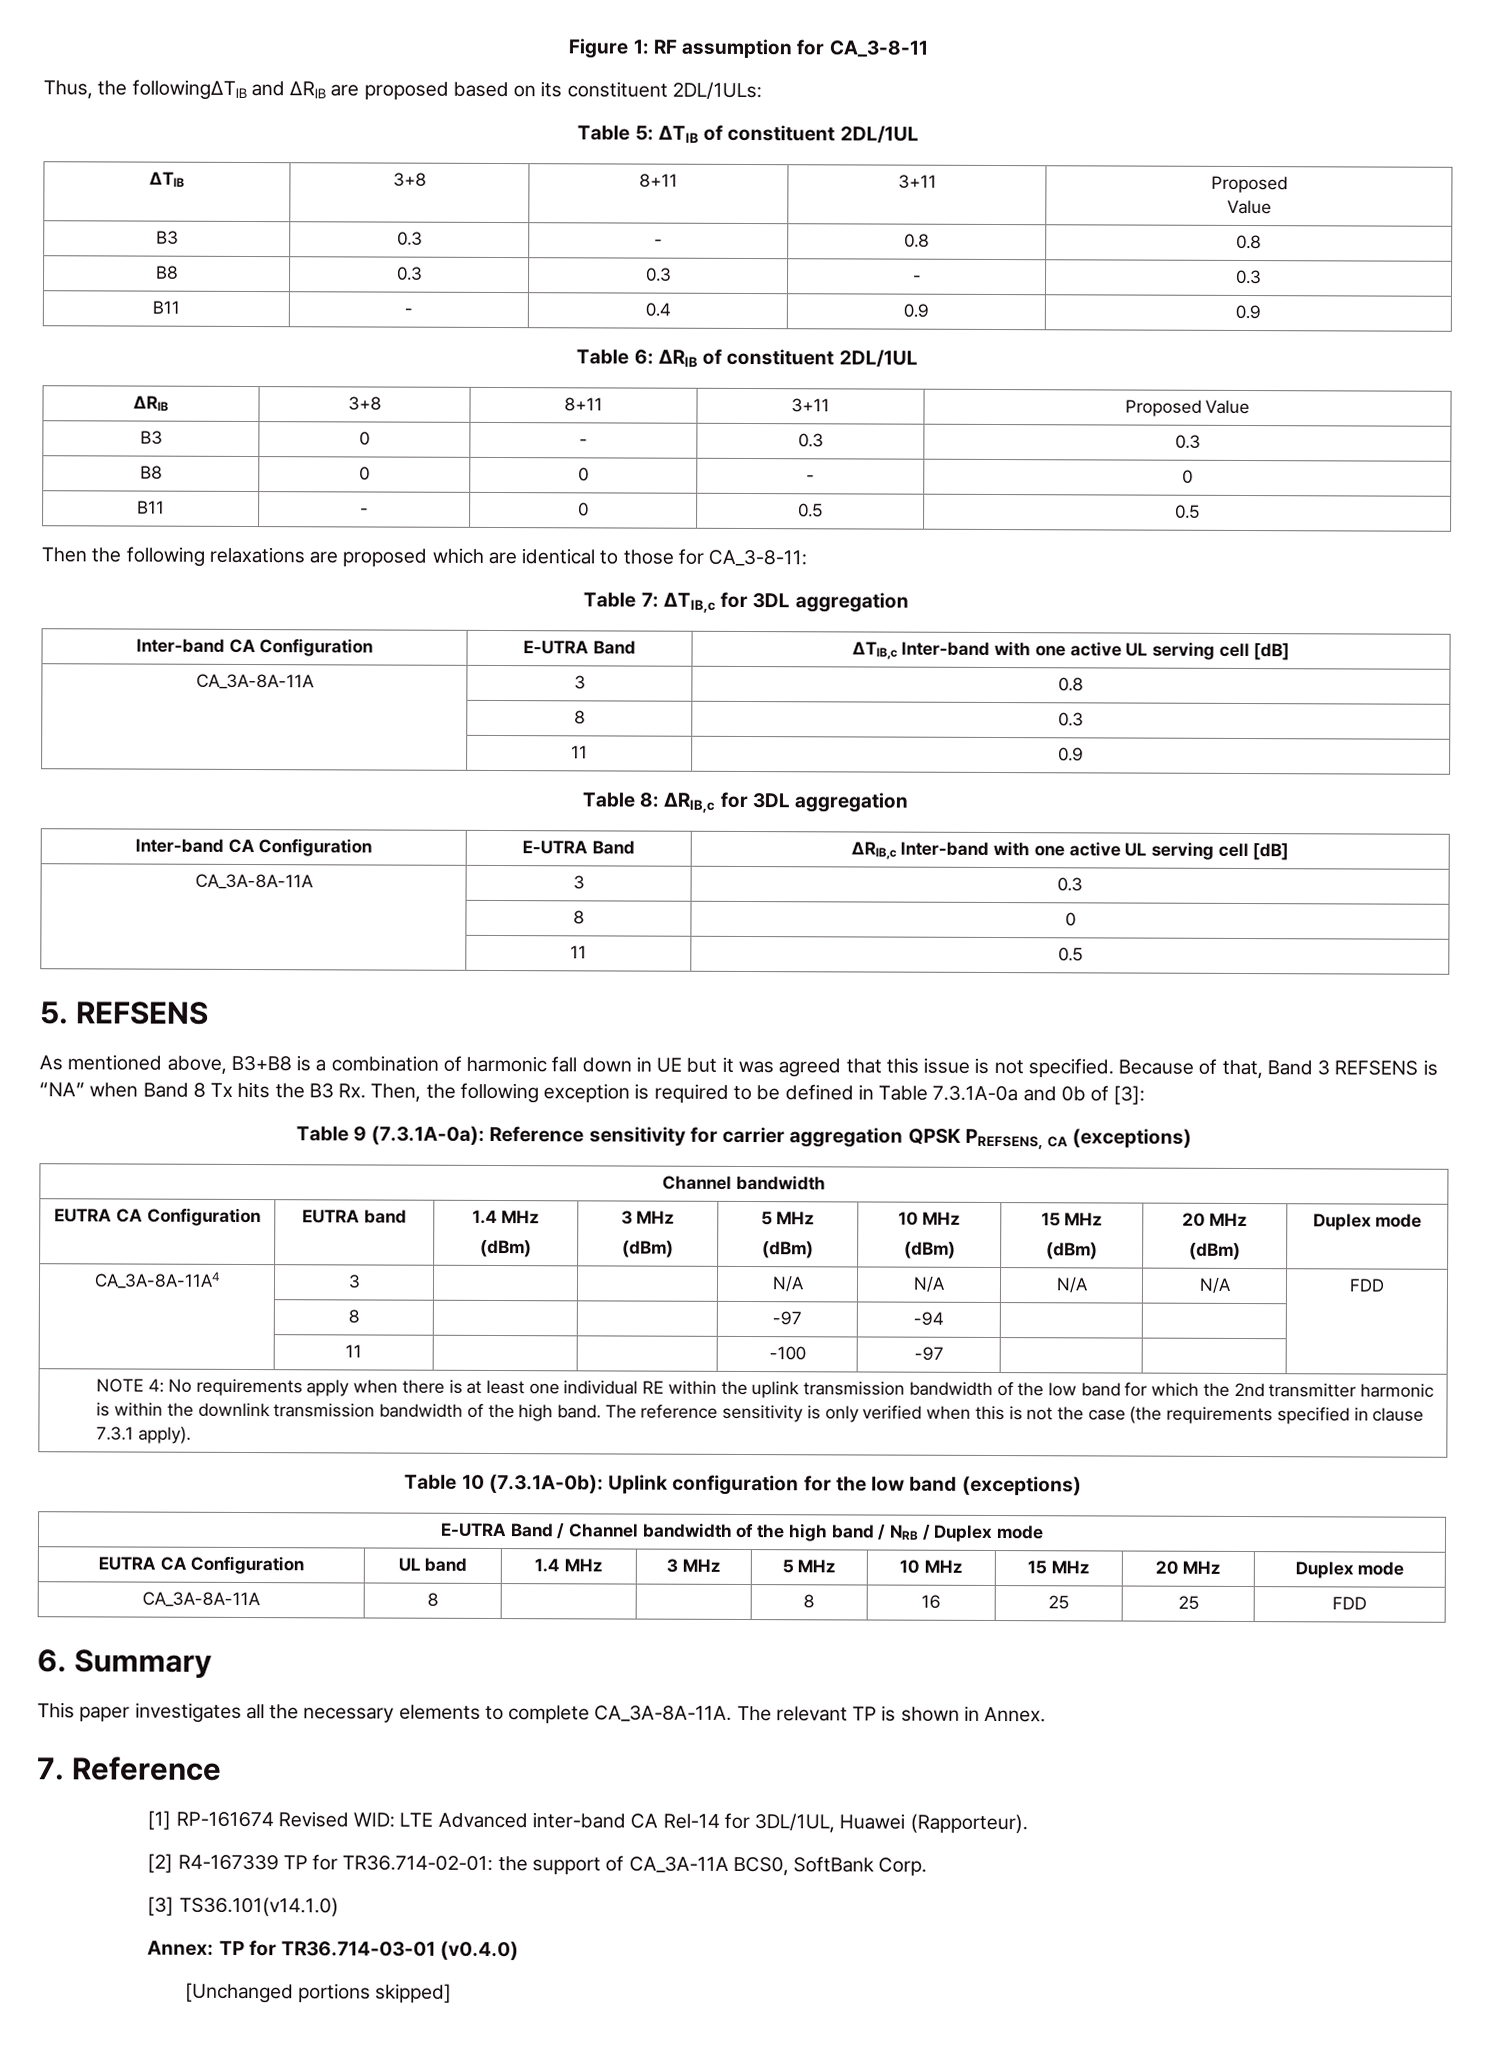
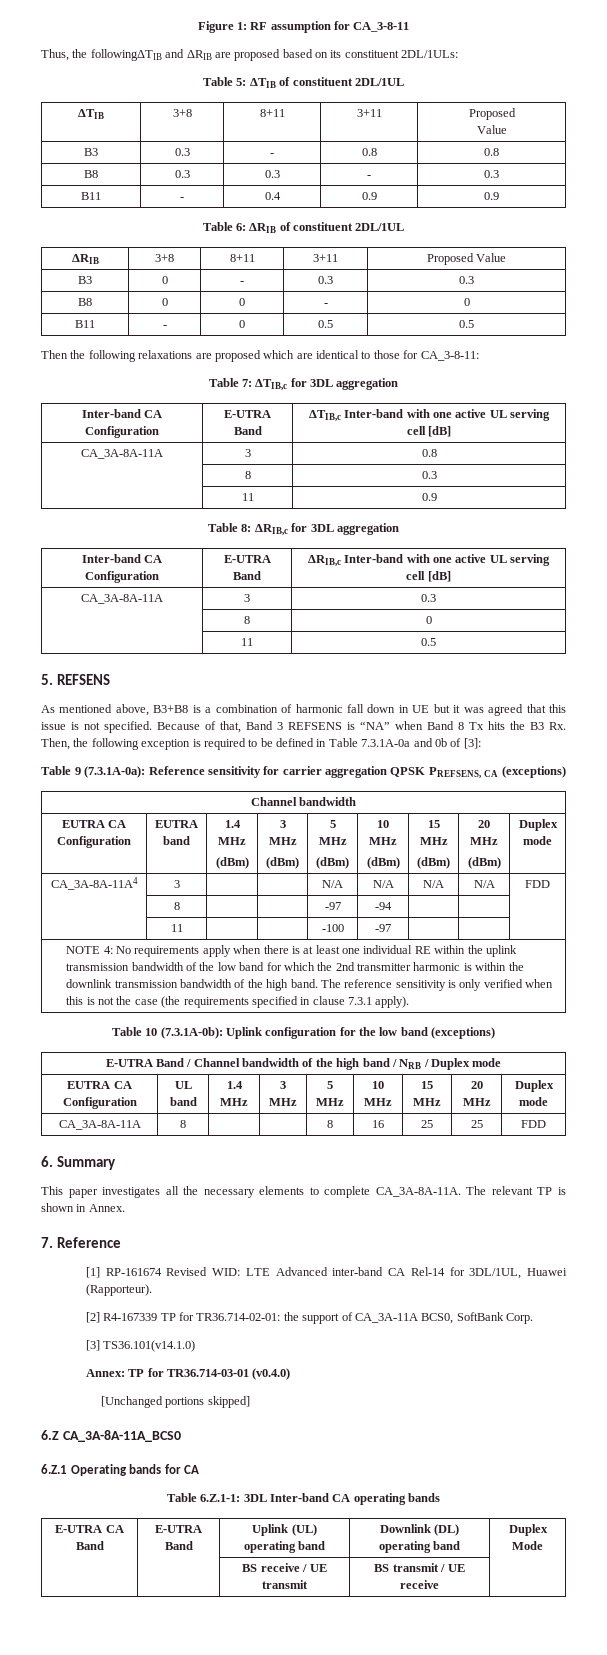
(453, 1993) none -> [41,1430,181,1442] [41,1464,200,1476] [166,1493,441,1505] [55,1525,124,1533] [75,1541,104,1550] [155,1525,202,1533] [164,1541,193,1550] [252,1524,317,1536] [243,1541,326,1553] [379,1524,460,1536] [378,1541,461,1553] [508,1524,548,1536] [512,1541,543,1550] [242,1563,327,1572] [262,1580,308,1589] [374,1563,465,1572] [400,1580,439,1589] // 6.Z CA_3A-8A-11A_BCS0 // 6.Z.1 Operating bands for CA // Table 6.Z.1-1: 3DL Inter-band CA operating bands // E-UTRA CA Band | E-UTRA Band | Uplink (UL) operating band | Downlink (DL) operating band | Duplex Mode // | | BS receive / UE transmit | BS transmit / UE receive |

